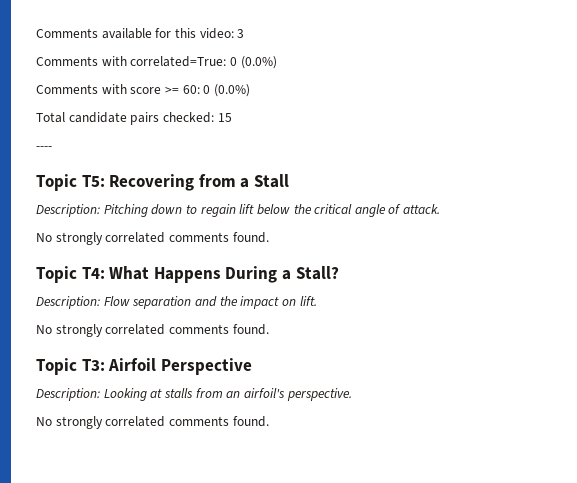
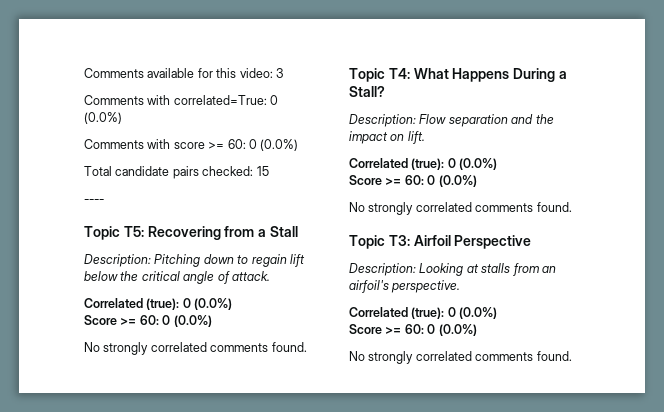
(441, 209) none -> [84,298,233,310] [84,315,212,327] // Correlated (true): 0 (0.0%) // Score >= 60: 0 (0.0%)
(317, 301) none -> [349,158,498,170] [349,175,477,187] // Correlated (true): 0 (0.0%) // Score >= 60: 0 (0.0%)
(352, 394) none -> [349,307,498,319] [349,324,477,336] // Correlated (true): 0 (0.0%) // Score >= 60: 0 (0.0%)

